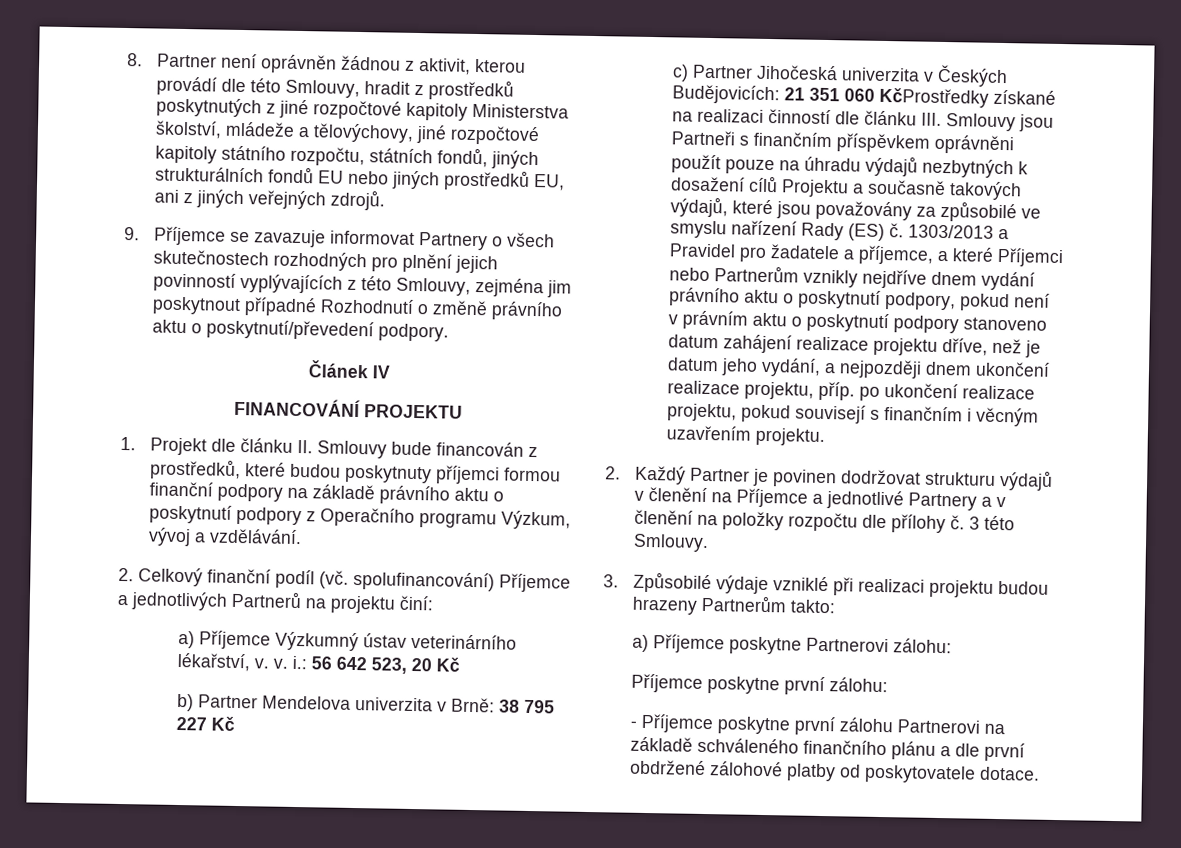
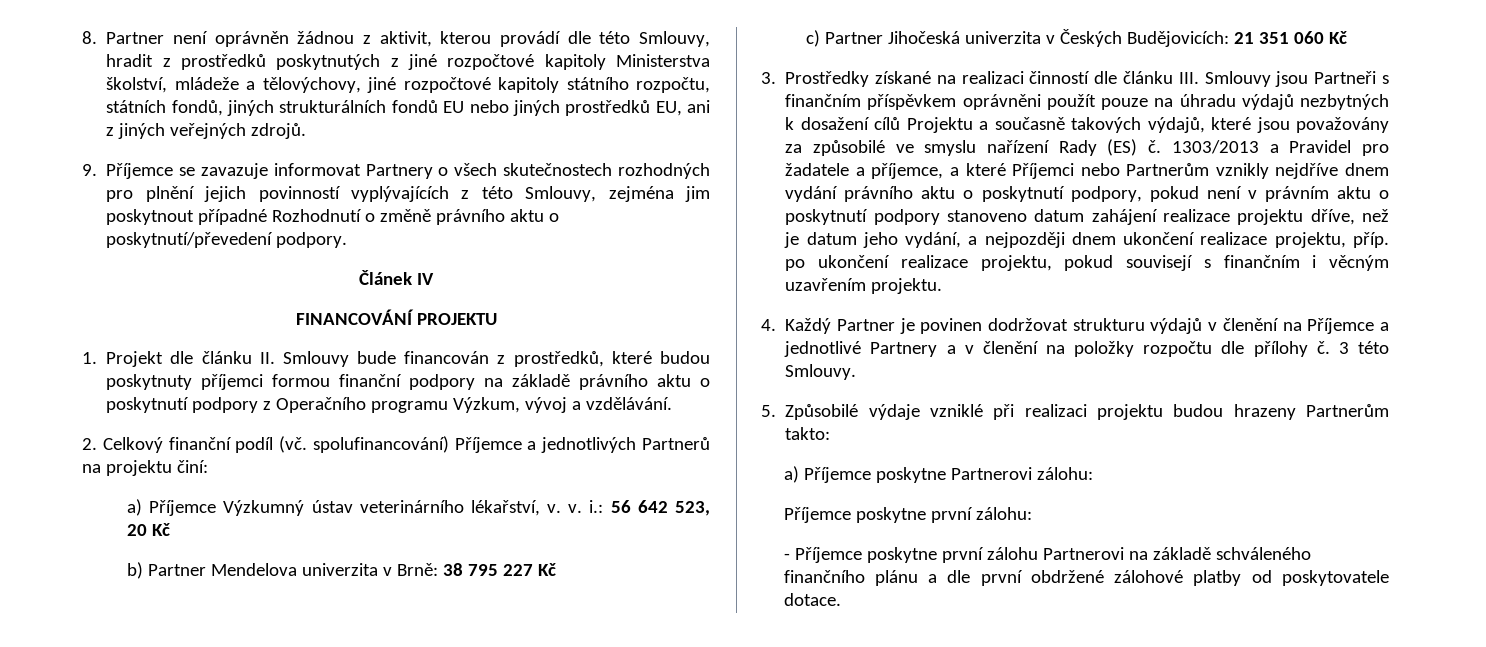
[878,87,989,108] KčProstředky -> [1329,31,1348,44] [761,71,870,87] Kč // 3. Prostředky
[605,466,621,480] 2. -> [761,319,776,331] 4.
[603,574,619,588] 3. -> [761,405,776,417] 5.

